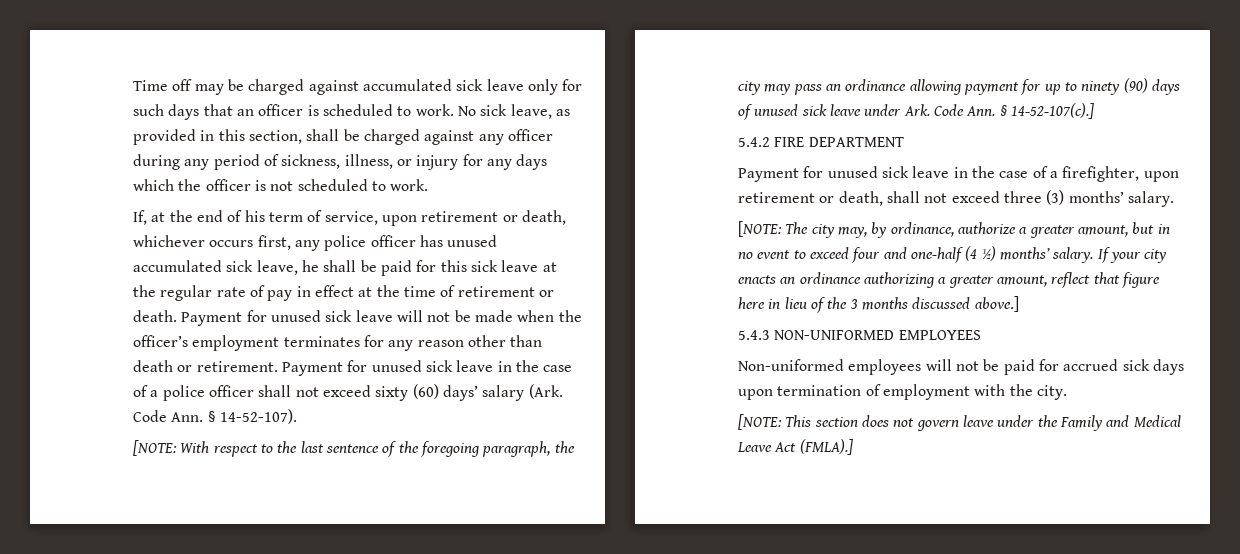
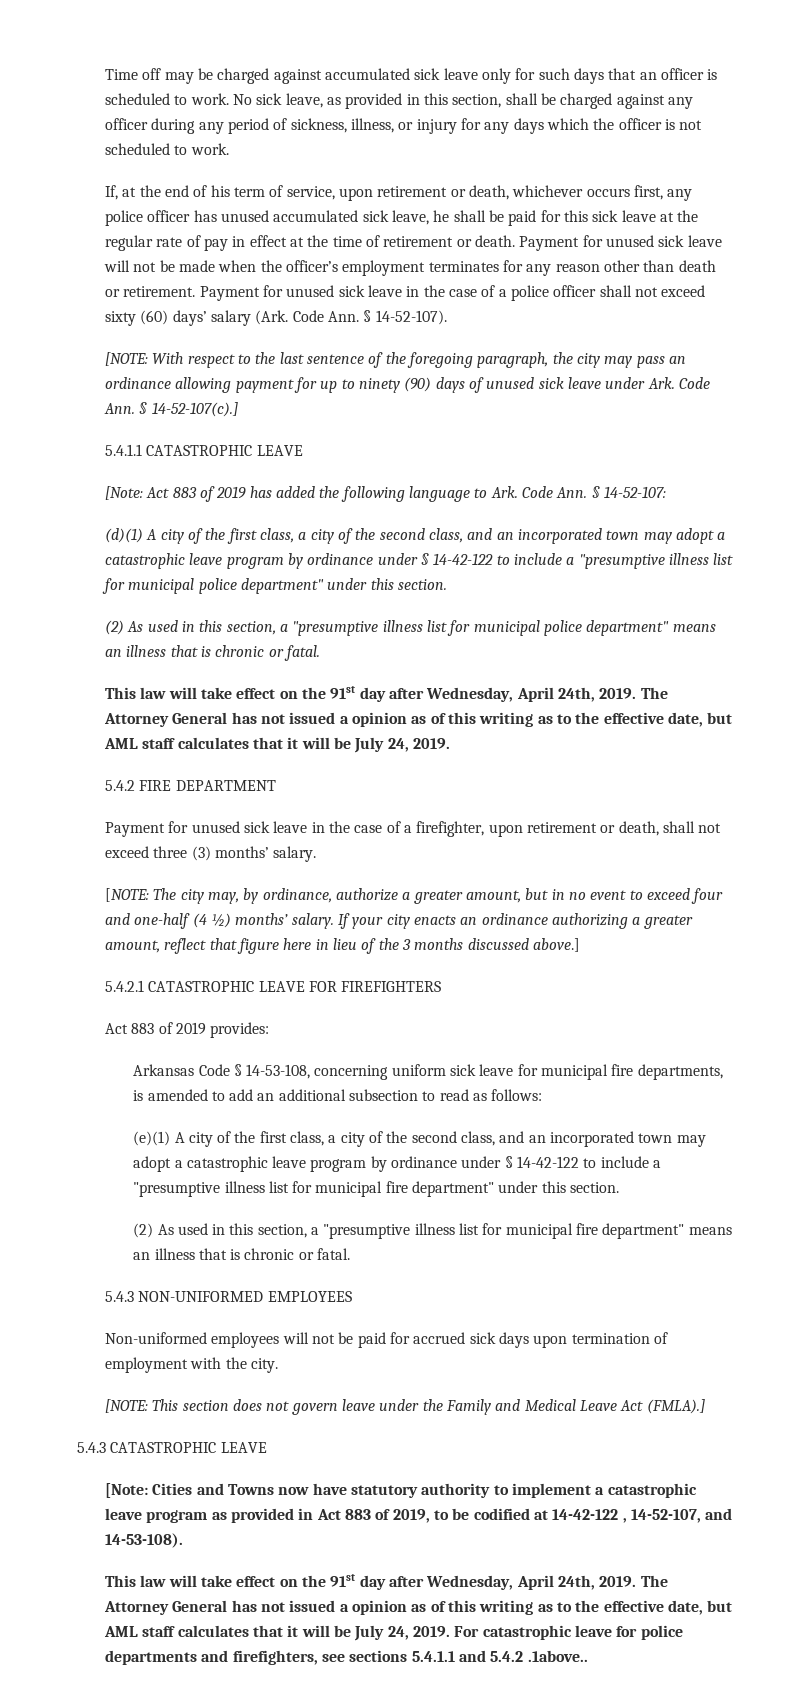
(1094, 111) none -> [105,444,303,456] [105,486,666,502] [105,528,726,544] [105,553,734,569] [102,578,448,594] [105,620,716,636] [105,645,321,661] [105,686,668,702] [104,712,733,727] [104,737,450,753] // 5.4.1.1 CATASTROPHIC LEAVE // [Note: Act 883 of 2019 has added the following language to Ark. Code Ann. § 14-52-107: // (d)(1) A city of the first class, a city of the second class, and an incorporated town may adopt a catastrophic leave program by ordinance under § 14-42-122 to include a "presumptive illness list for municipal police department" under this section. // (2) As used in this section, a "presumptive illness list for municipal police department" means an illness that is chronic or fatal. // This law will take effect on the 91st day after Wednesday, April 24th, 2019. The Attorney General has not issued a opinion as of this writing as to the effective date, but AML staff calculates that it will be July 24, 2019.
(1019, 304) none -> [105,980,442,992] [105,1022,270,1038] [133,1064,723,1080] [133,1089,543,1101] [133,1131,706,1147] [133,1156,662,1172] [133,1181,620,1197] [133,1223,732,1239] [133,1248,351,1260] // 5.4.2.1 CATASTROPHIC LEAVE FOR FIREFIGHTERS // Act 883 of 2019 provides: // Arkansas Code § 14-53-108, concerning uniform sick leave for municipal fire departments, is amended to add an additional subsection to read as follows: // (e)(1) A city of the first class, a city of the second class, and an incorporated town may adopt a catastrophic leave program by ordinance under § 14-42-122 to include a "presumptive illness list for municipal fire department" under this section. // (2) As used in this section, a "presumptive illness list for municipal fire department" means an illness that is chronic or fatal.
(853, 447) none -> [77,1442,267,1453] [105,1483,697,1498] [105,1508,733,1523] [105,1533,184,1548] [105,1574,668,1590] [104,1600,733,1615] [104,1625,683,1641] [105,1650,588,1665] // 5.4.3 CATASTROPHIC LEAVE // [Note: Cities and Towns now have statutory authority to implement a catastrophic leave program as provided in Act 883 of 2019, to be codified at 14-42-122 , 14-52-107, and 14-53-108). // This law will take effect on the 91st day after Wednesday, April 24th, 2019. The Attorney General has not issued a opinion as of this writing as to the effective date, but AML staff calculates that it will be July 24, 2019. For catastrophic leave for police departments and firefighters, see sections 5.4.1.1 and 5.4.2 .1above..

